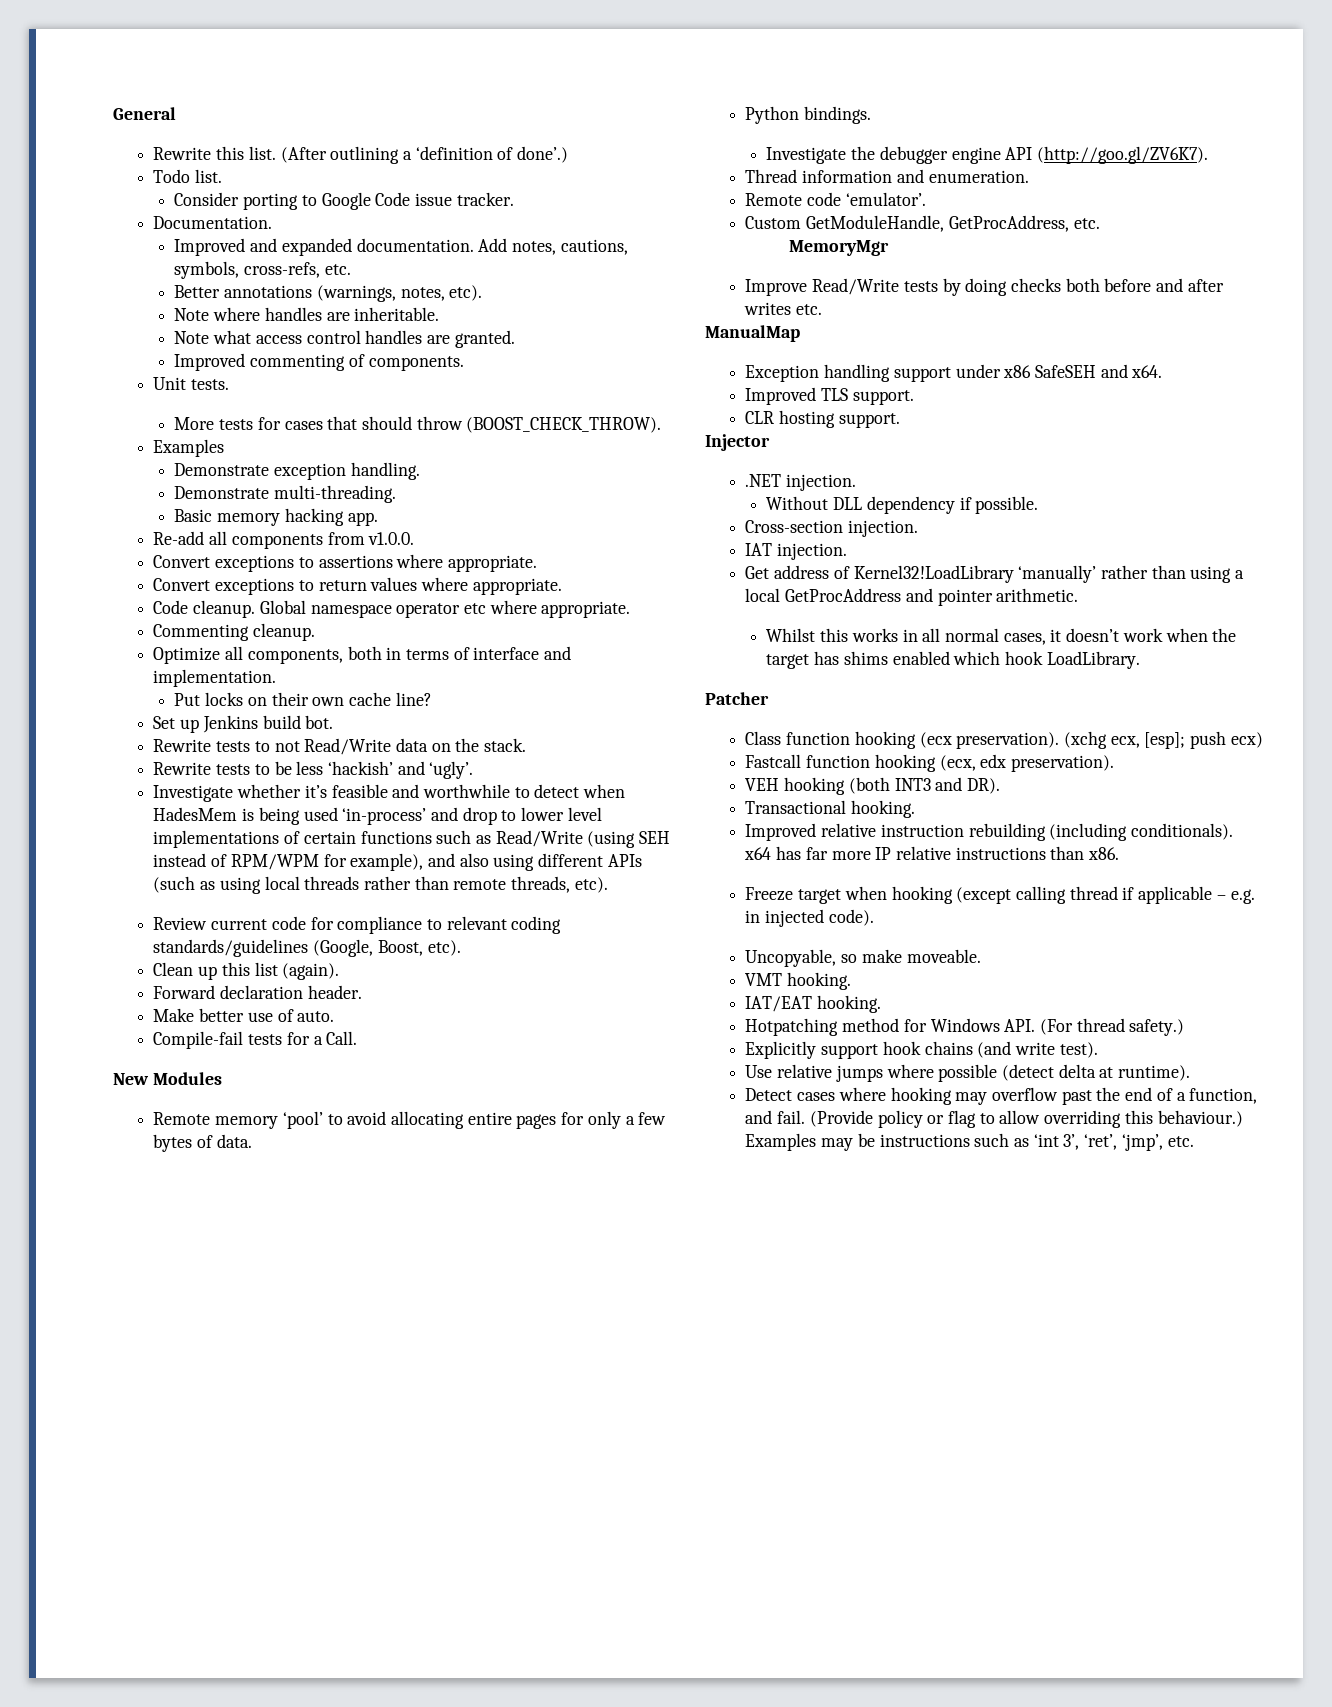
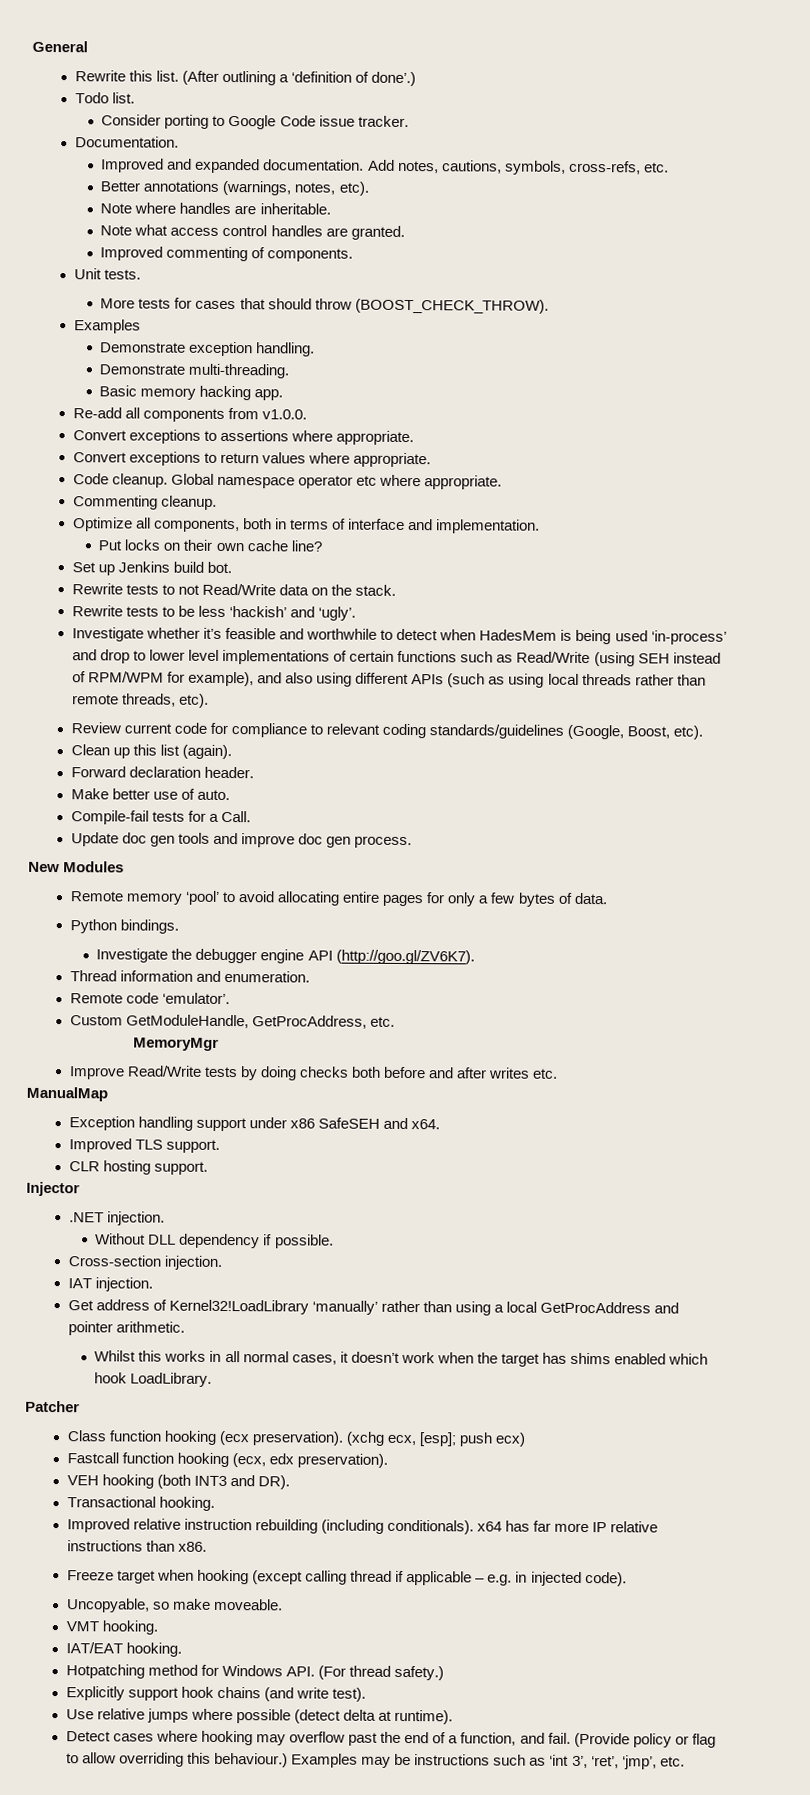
(358, 1038) none -> [70,832,413,849] // Update doc gen tools and improve doc gen process.

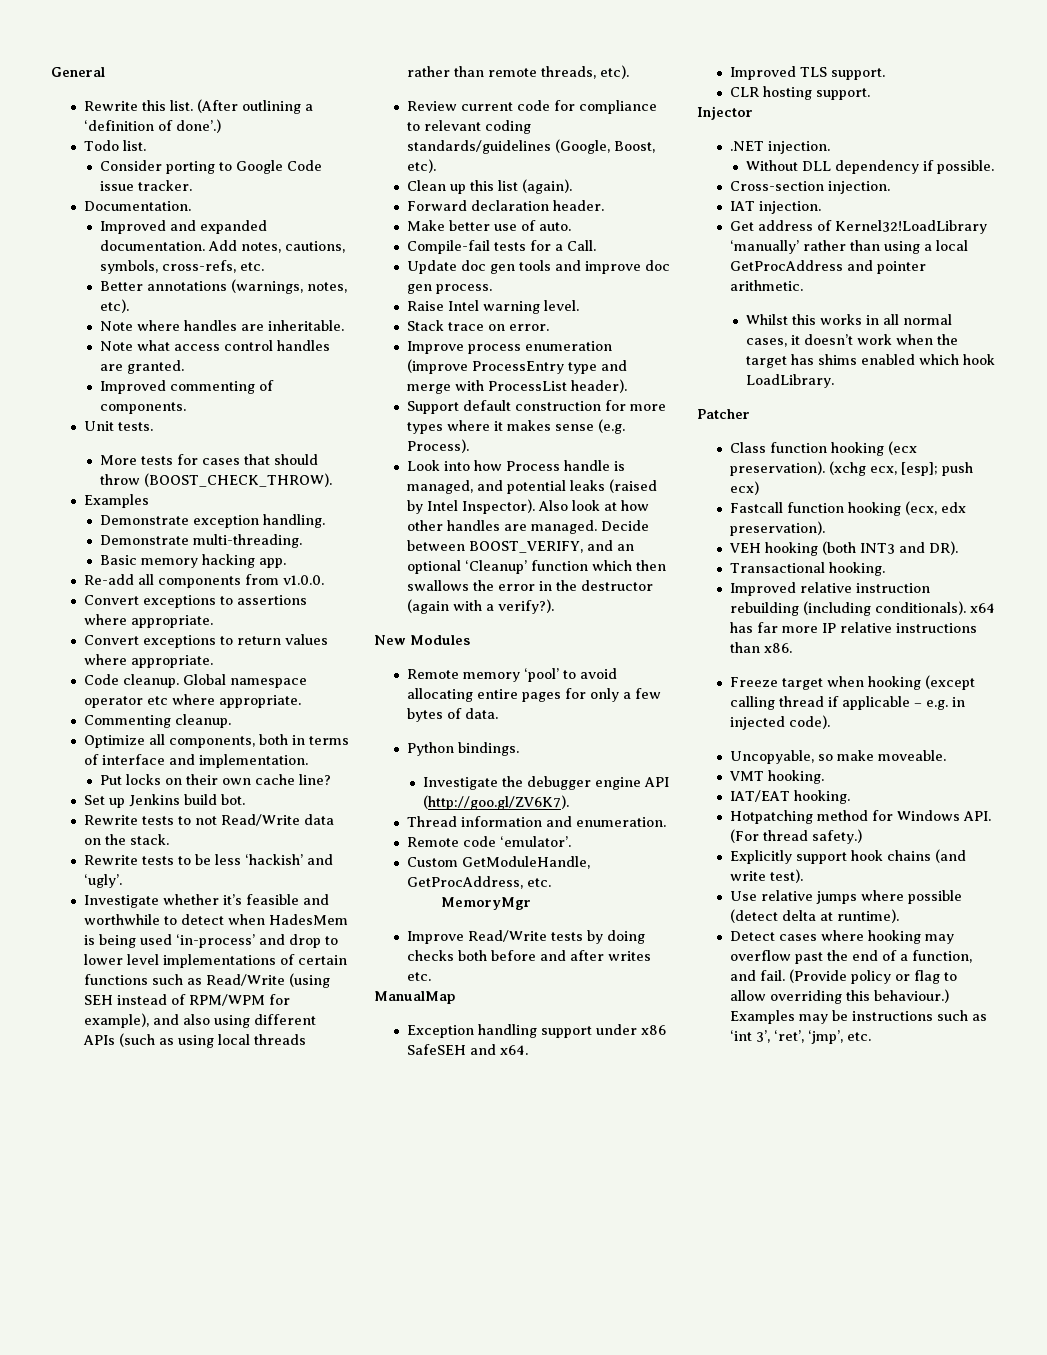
(413, 842) none -> [406,300,579,314] [406,320,549,331] [406,341,612,354] [406,359,627,374] [406,379,627,394] [406,400,666,414] [406,419,625,434] [406,439,469,453] [406,460,625,471] [406,479,657,494] [406,499,649,514] [406,520,649,534] [406,540,634,553] [406,560,666,574] [406,580,653,591] [406,599,554,614] // Raise Intel warning level. // Stack trace on error. // Improve process enumeration (improve ProcessEntry type and merge with ProcessList header). // Support default construction for more types where it makes sense (e.g. Process). // Look into how Process handle is managed, and potential leaks (raised by Intel Inspector). Also look at how other handles are managed. Decide between BOOST_VERIFY, and an optional ‘Cleanup’ function which then swallows the error in the destructor (again with a verify?).

